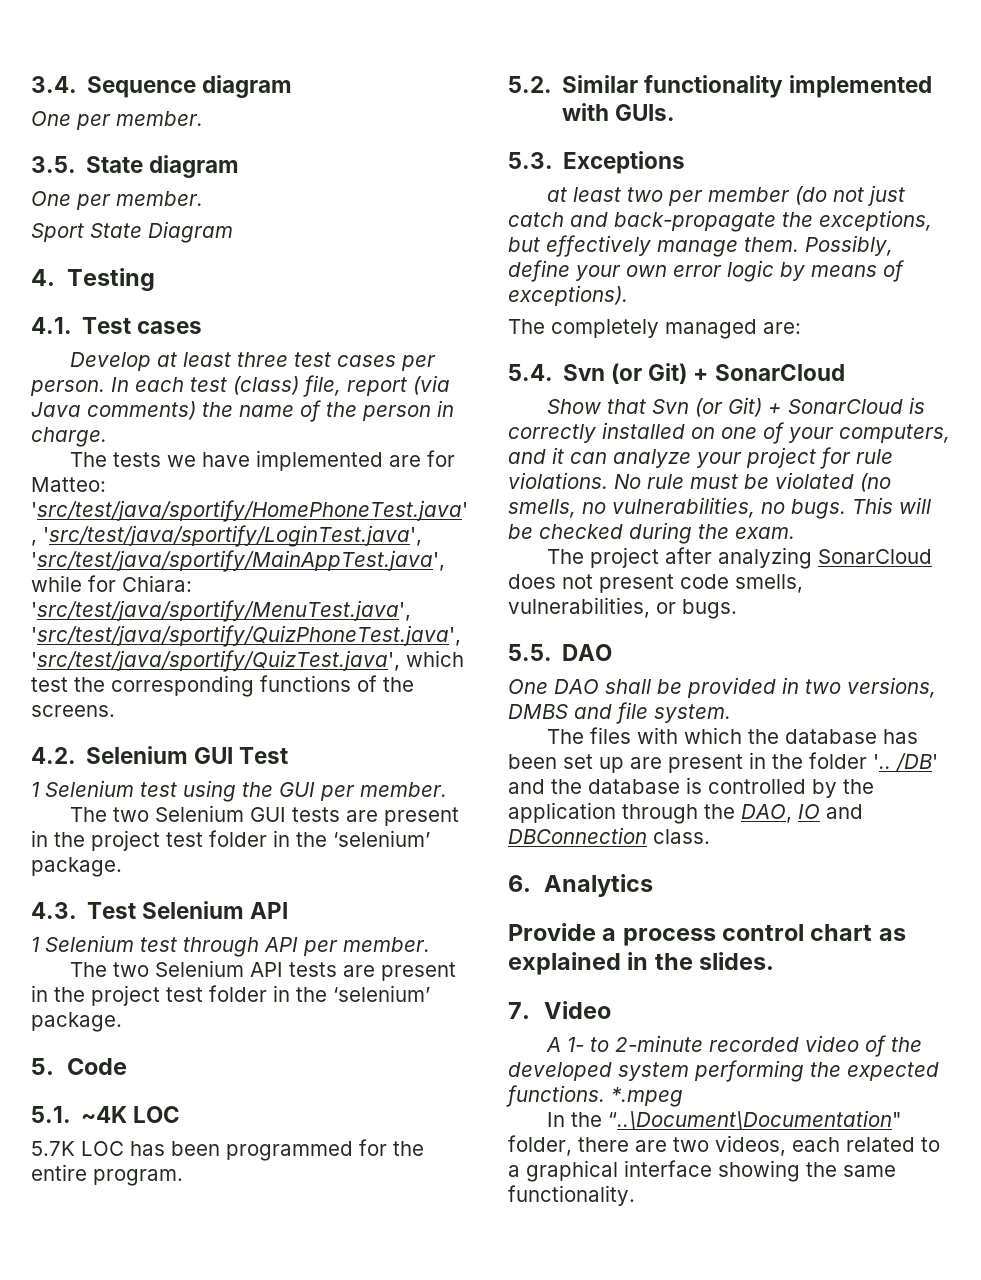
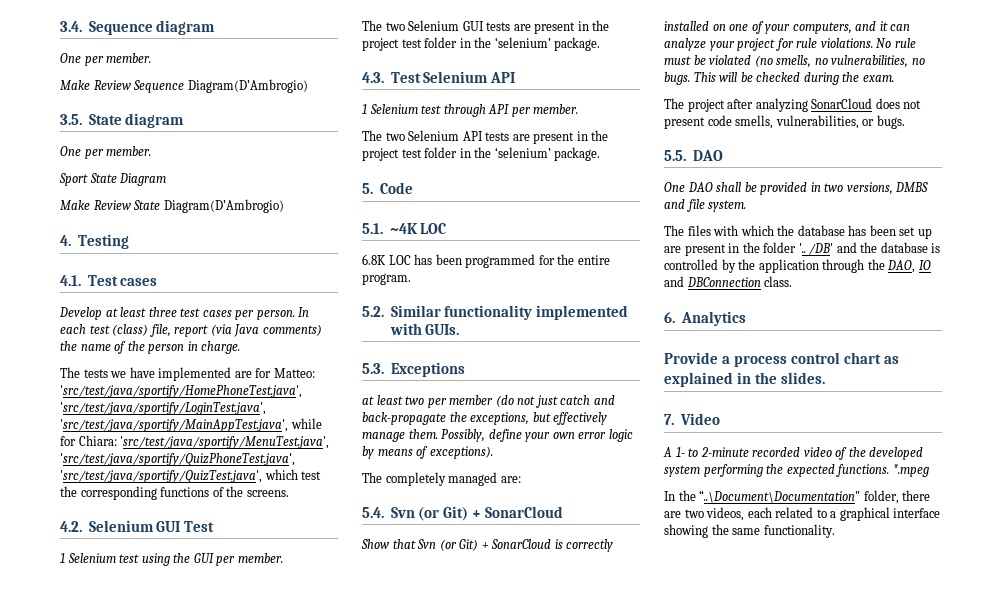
(203, 118) none -> [60,79,308,93] // Make Review Sequence Diagram(D’Ambrogio)
(233, 232) none -> [60,199,284,213] // Make Review State Diagram(D’Ambrogio)
[31,1141,75,1156] 5.7K -> [362,254,386,265] 6.8K

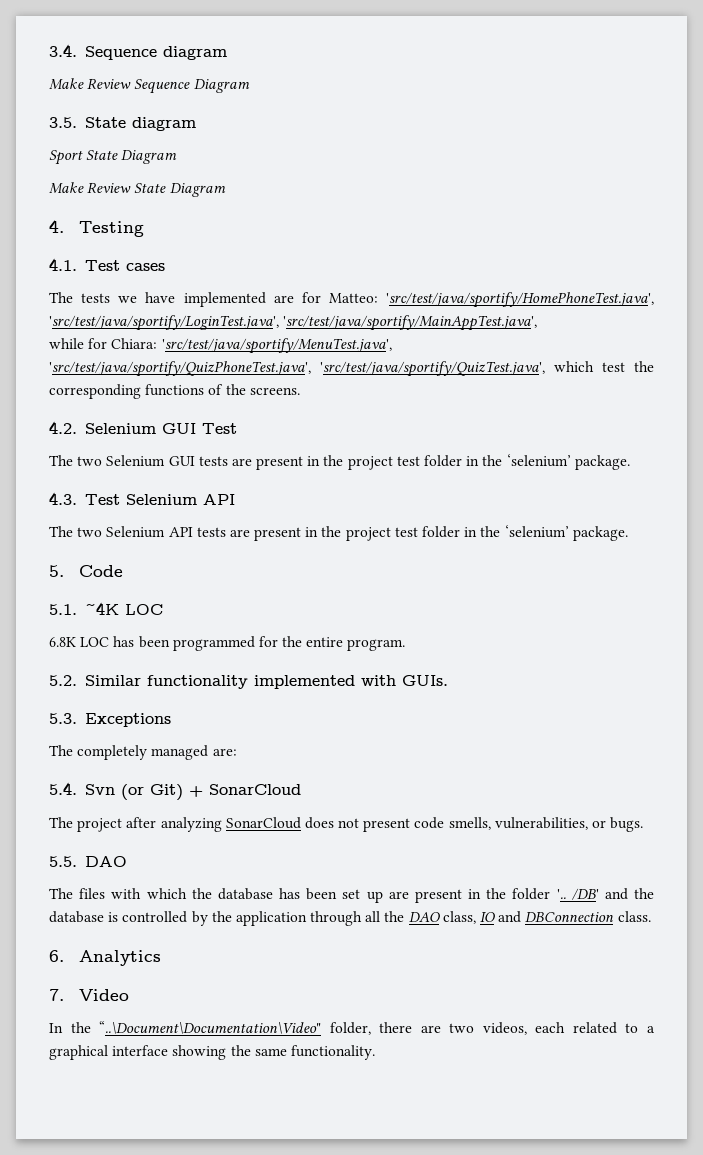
[60,53,152,66] // One per member. -> (227, 53) none
[187,79,308,93] Diagram(D’Ambrogio) -> [193,79,250,93] Diagram
[60,146,152,159] // One per member. -> (196, 124) none
[163,199,284,213] Diagram(D’Ambrogio) -> [169,183,226,197] Diagram
[59,307,310,320] [60,324,322,337] [60,341,241,354] // Develop at least three test cases per person. In each test (class) file, report (via Java comments) the name of the person in charge. -> (165, 267) none
(288, 425) none -> (538, 323) //
[60,553,283,566] // 1 Selenium test using the GUI per member. -> (237, 428) none
[362,104,579,117] // 1 Selenium test through API per member. -> (235, 499) none
[362,395,615,408] [362,412,608,425] [362,429,633,442] [362,446,493,459] // at least two per member (do not just catch and back-propagate the exceptions, but effectively manage them. Possibly, define your own error logic by means of exceptions). -> (171, 720) none
[361,539,614,552] [664,21,911,34] [664,38,916,51] [664,55,925,68] [664,72,894,85] // Show that Svn (or Git) + SonarCloud is correctly installed on one of your computers, and it can analyze your project for rule violations. No rule must be violated (no smells, no vulnerabilities, no bugs. This will be checked during the exam. -> (301, 789) none
[664,182,929,195] [664,199,747,212] // One DAO shall be provided in two versions, DMBS and file system. -> (127, 861) none
[867,259,916,273] the DAO, -> [365,911,476,924] all the DAO class,
[664,352,900,367] [664,372,826,387] [664,413,720,425] [663,447,924,460] [664,464,929,477] Provide a process control chart as explained in the slides. // 7. Video // A 1- to 2-minute recorded video of the developed system performing the expected functions. *.mpeg -> [49,989,129,1001] 7. Video
[699,490,861,503] “..\Document\Documentation" -> [99,1021,322,1034] “..\Document\Documentation\Video"

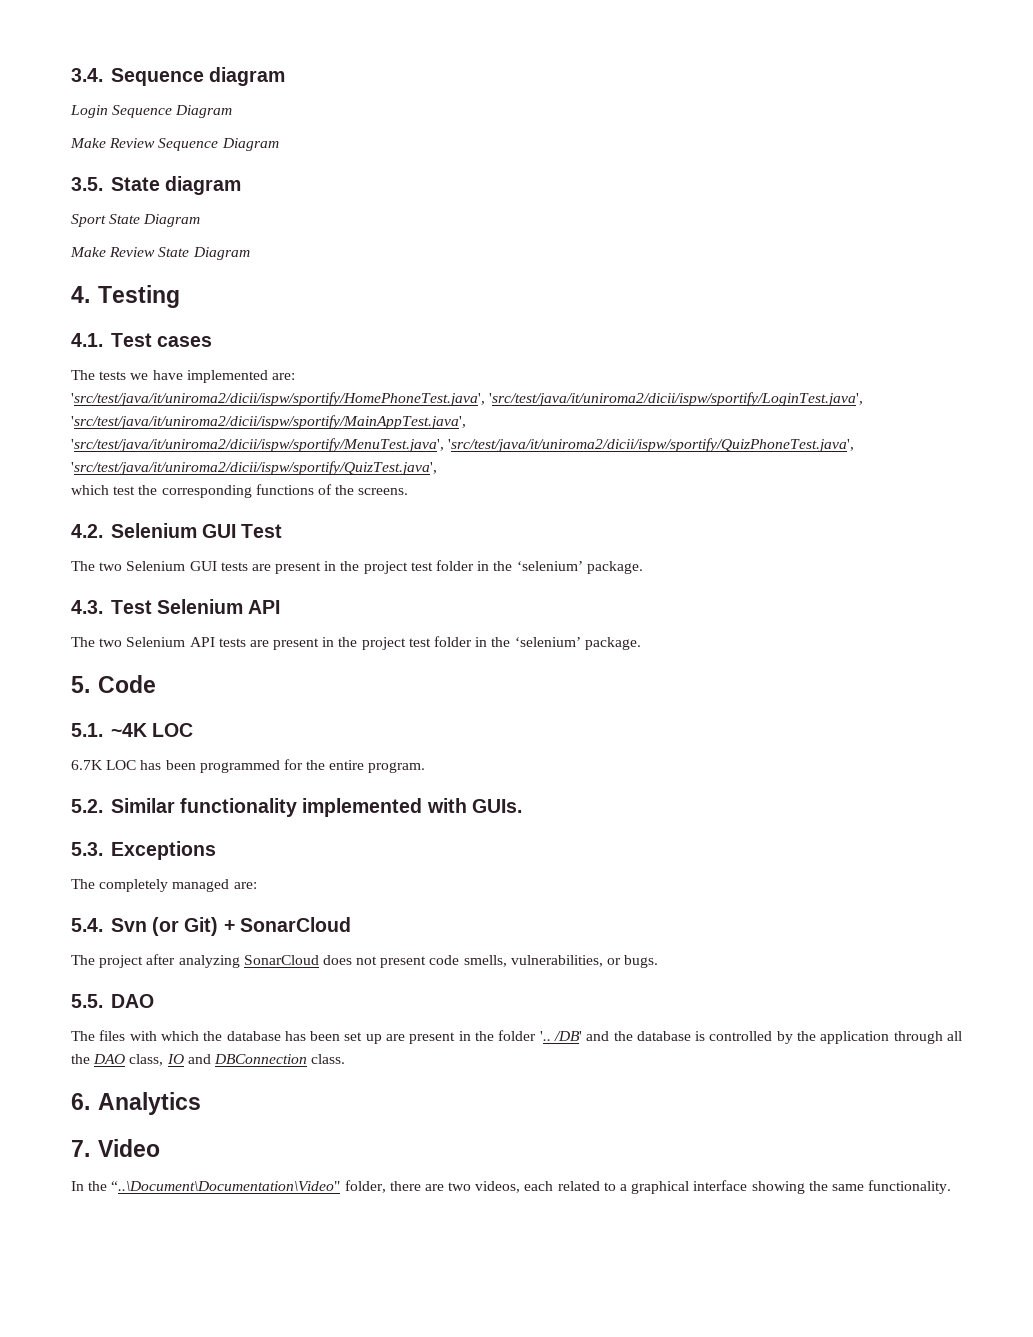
(227, 53) none -> [70,105,233,118] // Login Sequence Diagram
[273,292,654,308] [49,315,538,331] [49,338,392,354] [49,361,545,377] are for Matteo: 'src/test/java/sportify/HomePhoneTest.java', 'src/test/java/sportify/LoginTest.java', 'src/test/java/sportify/MainAppTest.java', // while for Chiara: 'src/test/java/sportify/MenuTest.java', 'src/test/java/sportify/QuizPhoneTest.java', 'src/test/java/sportify/QuizTest.java', -> [271,373,295,380] [71,392,864,406] [71,415,466,429] [71,438,855,452] [71,461,437,475] are: // 'src/test/java/it/uniroma2/dicii/ispw/sportify/HomePhoneTest.java', 'src/test/java/it/uniroma2/dicii/ispw/sportify/LoginTest.java', 'src/test/java/it/uniroma2/dicii/ispw/sportify/MainAppTest.java', // 'src/test/java/it/uniroma2/dicii/ispw/sportify/MenuTest.java', 'src/test/java/it/uniroma2/dicii/ispw/sportify/QuizPhoneTest.java', 'src/test/java/it/uniroma2/dicii/ispw/sportify/QuizTest.java', //
[49,637,76,647] 6.8K -> [71,760,103,770] 6.7K

